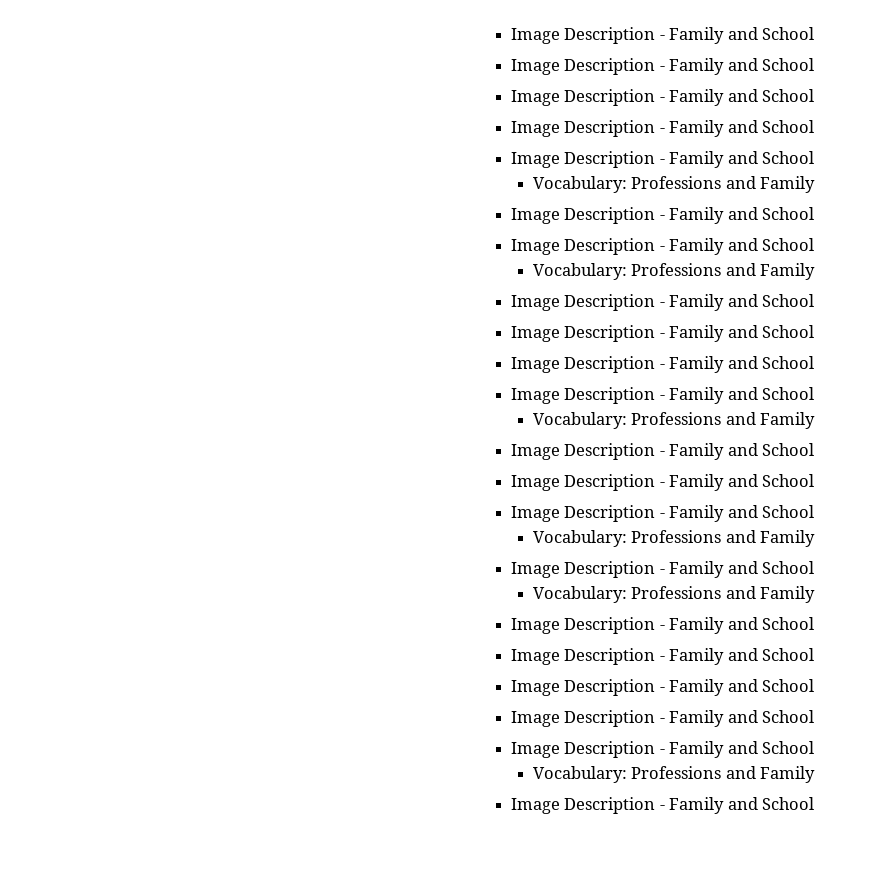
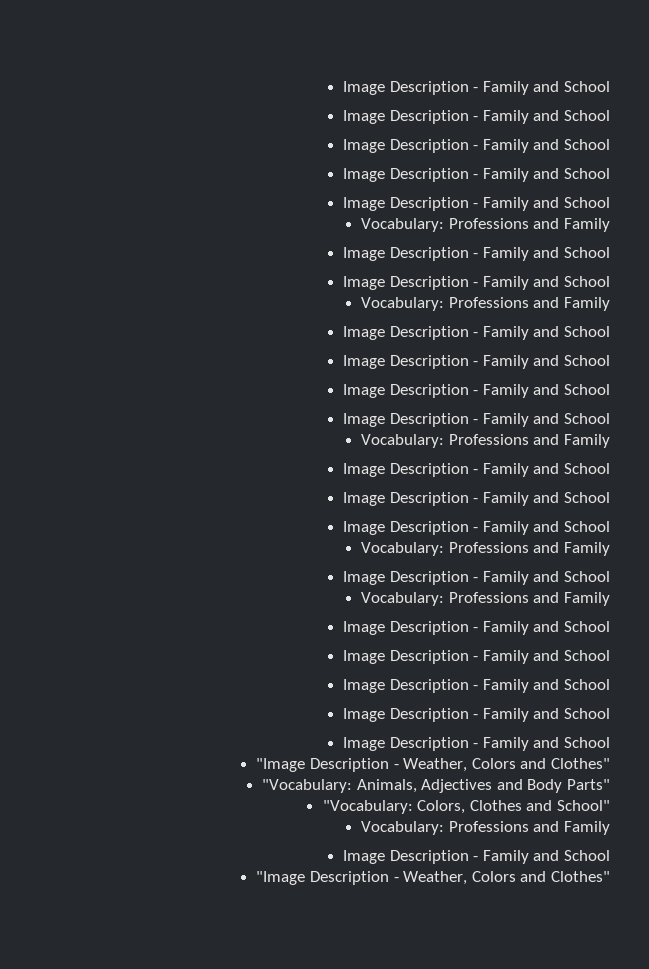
(815, 747) none -> [256,758,610,772] [262,779,610,793] [322,800,610,814] // "Image Description - Weather, Colors and Clothes" // "Vocabulary: Animals, Adjectives and Body Parts" // "Vocabulary: Colors, Clothes and School"
(815, 803) none -> [256,871,610,885] // "Image Description - Weather, Colors and Clothes"

